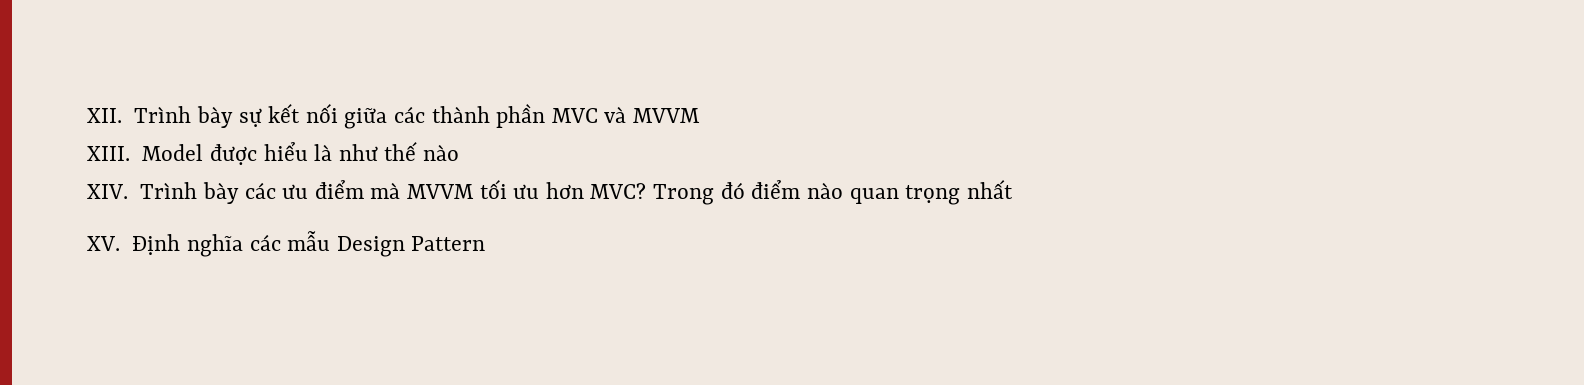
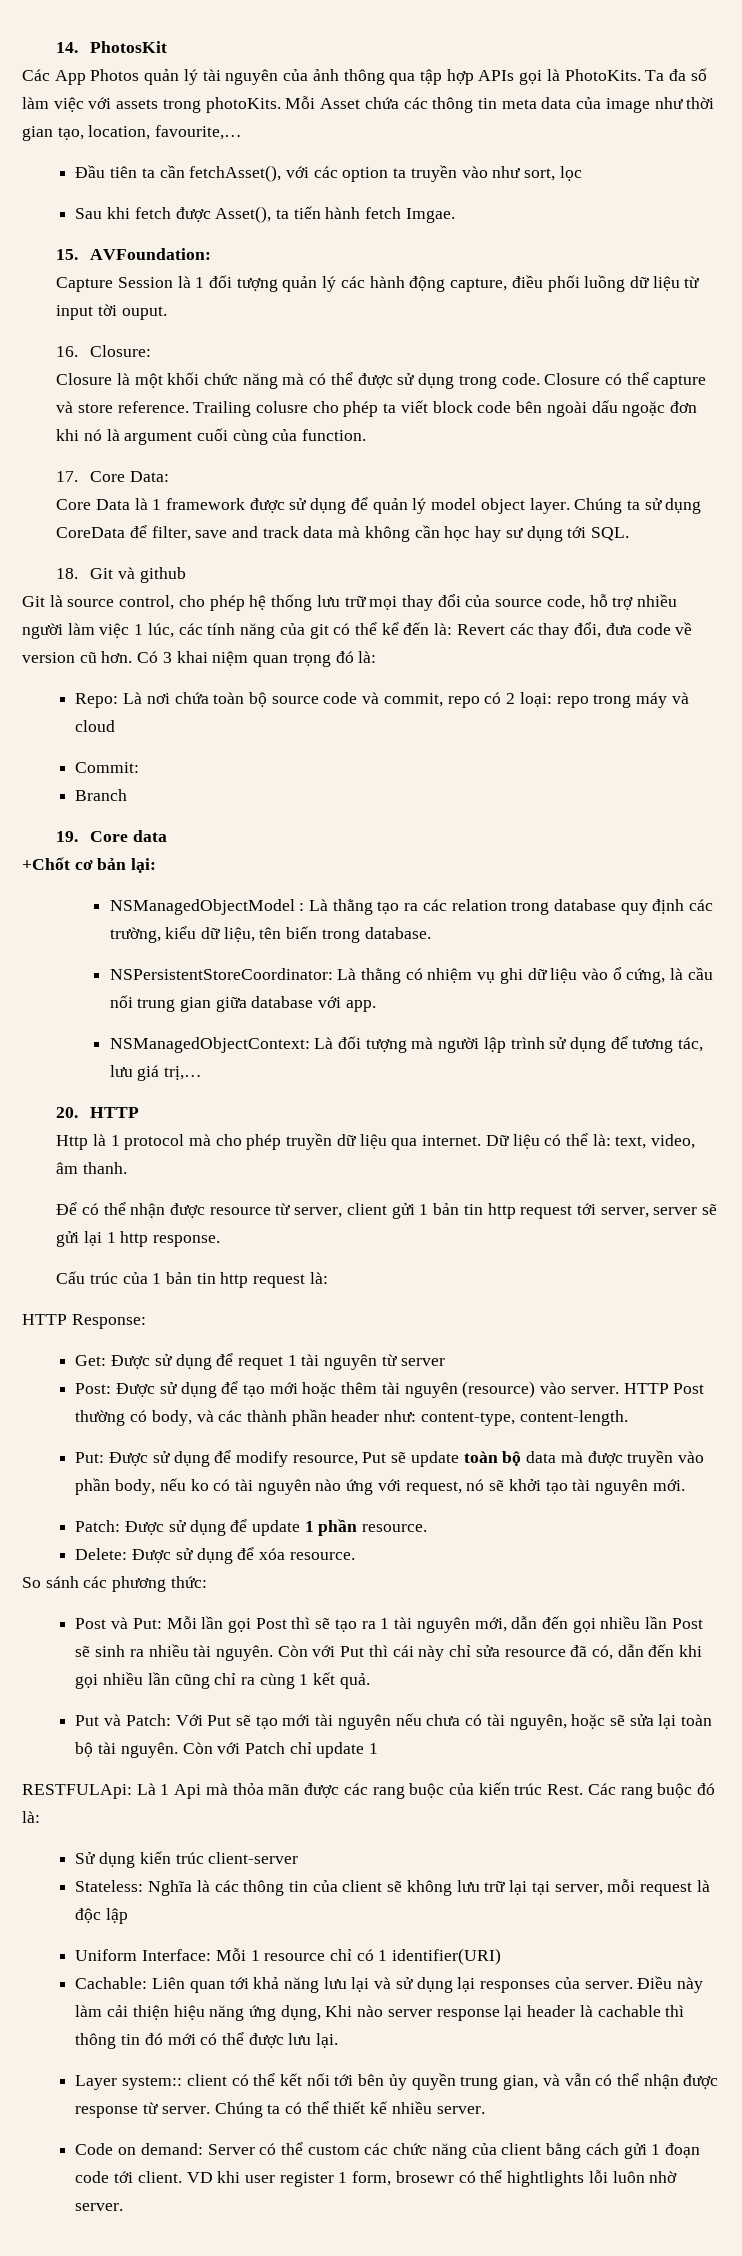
[87,104,701,129] [87,142,460,165] [87,180,1013,205] [87,231,486,257] XII. Trình bày sự kết nối giữa các thành phần MVC và MVVM // XIII. Model được hiểu là như thế nào // XIV. Trình bày các ưu điểm mà MVVM tối ưu hơn MVC? Trong đó điểm nào quan trọng nhất // XV. Định nghĩa các mẫu Design Pattern -> [56,41,168,53] [22,68,707,85] [22,96,715,113] [22,125,243,141] [75,165,582,182] [75,206,455,223] [56,248,212,260] [56,275,700,292] [56,304,167,320] [56,345,152,357] [56,372,707,389] [56,400,697,417] [56,428,367,445] [56,471,169,482] [56,497,702,514] [56,525,629,542] [56,567,186,583] [22,594,678,611] [22,622,693,639] [22,651,377,667] [75,692,689,708] [75,720,116,732] [75,762,140,773] [75,789,128,801] [56,830,167,842] [22,857,157,873] [109,899,714,915] [109,926,431,943] [109,967,713,984] [109,995,376,1012] [109,1036,704,1053] [109,1065,202,1081] [56,1107,140,1118] [56,1133,696,1150] [56,1162,127,1174] [56,1202,718,1219] [56,1231,221,1247] [56,1271,328,1288] [22,1314,146,1329] [75,1353,445,1370] [75,1381,705,1398] [75,1409,628,1426] [75,1450,704,1467] [75,1478,685,1495] [75,1519,428,1536] [75,1547,355,1564] [22,1576,207,1592] [75,1616,703,1633] [75,1644,703,1661] [75,1672,370,1689] [75,1713,713,1730] [75,1742,379,1758] [22,1782,716,1799] [22,1811,40,1823] [75,1851,299,1868] [75,1879,710,1896] [75,1908,129,1924] [75,1948,502,1965] [75,1976,703,1993] [75,2005,685,2021] [75,2032,339,2049] [75,2073,719,2090] [75,2101,485,2118] [75,2142,700,2159] [75,2170,678,2187] [75,2203,124,2211] 14. PhotosKit // Các App Photos quản lý tài nguyên của ảnh thông qua tập hợp APIs gọi là PhotoKits. Ta đa số làm việc với assets trong photoKits. Mỗi Asset chứa các thông tin meta data của image như thời gian tạo, location, favourite,… // Đầu tiên ta cần fetchAsset(), với các option ta truyền vào như sort, lọc // Sau khi fetch được Asset(), ta tiến hành fetch Imgae. // 15. AVFoundation: // Capture Session là 1 đối tượng quản lý các hành động capture, điều phối luồng dữ liệu từ input tời ouput. // 16. Closure: // Closure là một khối chức năng mà có thể được sử dụng trong code. Closure có thể capture và store reference. Trailing colusre cho phép ta viết block code bên ngoài dấu ngoặc đơn khi nó là argument cuối cùng của function. // 17. Core Data: // Core Data là 1 framework được sử dụng để quản lý model object layer. Chúng ta sử dụng CoreData để filter, save and track data mà không cần học hay sư dụng tới SQL. // 18. Git và github // Git là source control, cho phép hệ thống lưu trữ mọi thay đổi của source code, hỗ trợ nhiều người làm việc 1 lúc, các tính năng của git có thể kể đến là: Revert các thay đổi, đưa code về version cũ hơn. Có 3 khai niệm quan trọng đó là: // Repo: Là nơi chứa toàn bộ source code và commit, repo có 2 loại: repo trong máy và cloud // Commit: // Branch // 19. Core data // +Chốt cơ bản lại: // NSManagedObjectModel : Là thằng tạo ra các relation trong database quy định các trường, kiểu dữ liệu, tên biến trong database. // NSPersistentStoreCoordinator: Là thằng có nhiệm vụ ghi dữ liệu vào ổ cứng, là cầu nối trung gian giữa database với app. // NSManagedObjectContext: Là đối tượng mà người lập trình sử dụng để tương tác, lưu giá trị,… // 20. HTTP // Http là 1 protocol mà cho phép truyền dữ liệu qua internet. Dữ liệu có thể là: text, video, âm thanh. // Để có thể nhận được resource từ server, client gửi 1 bản tin http request tới server, server sẽ gửi lại 1 http response. // Cấu trúc của 1 bản tin http request là: // HTTP Response: // Get: Được sử dụng để requet 1 tài nguyên từ server // Post: Được sử dụng để tạo mới hoặc thêm tài nguyên (resource) vào server. HTTP Post thường có body, và các thành phần header như: content-type, content-length. // Put: Được sử dụng để modify resource, Put sẽ update toàn bộ data mà được truyền vào phần body, nếu ko có tài nguyên nào ứng với request, nó sẽ khởi tạo tài nguyên mới. // Patch: Được sử dụng để update 1 phần resource. // Delete: Được sử dụng để xóa resource. // So sánh các phương thức: // Post và Put: Mỗi lần gọi Post thì sẽ tạo ra 1 tài nguyên mới, dẫn đến gọi nhiều lần Post sẽ sinh ra nhiều tài nguyên. Còn với Put thì cái này chỉ sửa resource đã có, dẫn đến khi gọi nhiều lần cũng chỉ ra cùng 1 kết quả. // Put và Patch: Với Put sẽ tạo mới tài nguyên nếu chưa có tài nguyên, hoặc sẽ sửa lại toàn bộ tài nguyên. Còn với Patch chỉ update 1 // RESTFULApi: Là 1 Api mà thỏa mãn được các rang buộc của kiến trúc Rest. Các rang buộc đó là: // Sử dụng kiến trúc client-server // Stateless: Nghĩa là các thông tin của client sẽ không lưu trữ lại tại server, mỗi request là độc lập // Uniform Interface: Mỗi 1 resource chỉ có 1 identifier(URI) // Cachable: Liên quan tới khả năng lưu lại và sử dụng lại responses của server. Điều này làm cải thiện hiệu năng ứng dụng, Khi nào server response lại header là cachable thì thông tin đó mới có thể được lưu lại. // Layer system:: client có thể kết nối tới bên ủy quyền trung gian, và vẫn có thể nhận được response từ server. Chúng ta có thể thiết kế nhiều server. // Code on demand: Server có thể custom các chức năng của client bằng cách gửi 1 đoạn code tới client. VD khi user register 1 form, brosewr có thể hightlights lỗi luôn nhờ server.

